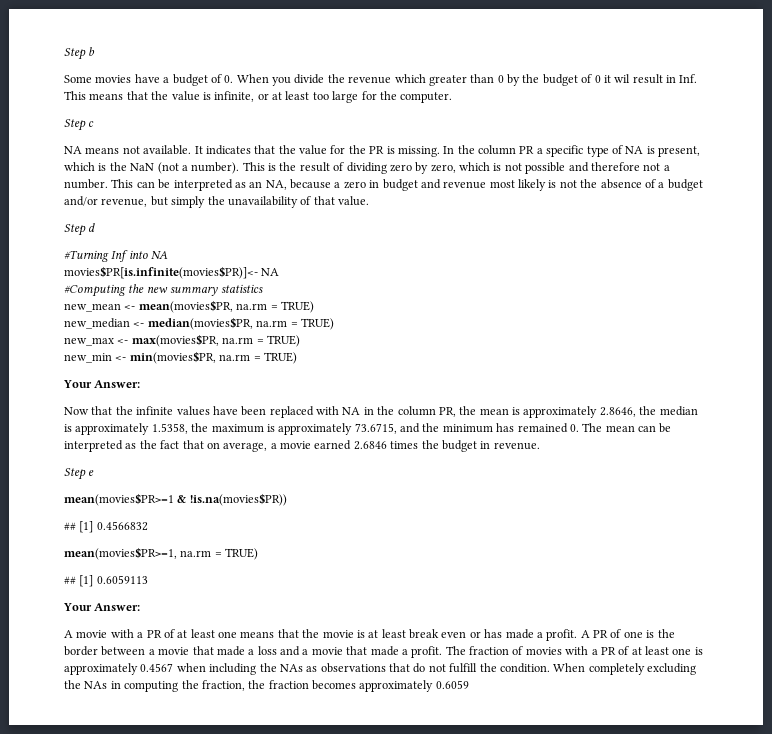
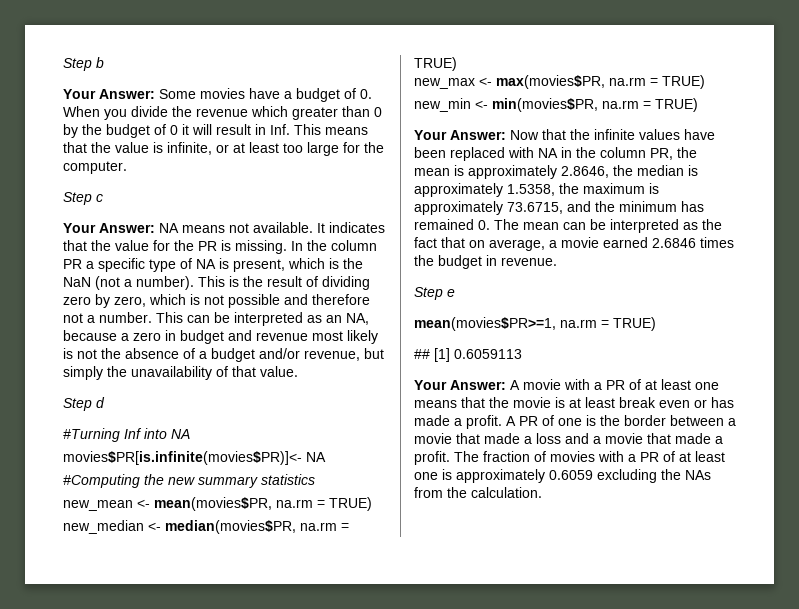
(96, 51) none -> [63,89,155,99] Your Answer:
[614,74,631,83] wil -> [192,124,212,135] will
(95, 124) none -> [63,223,155,233] Your Answer:
(141, 384) // -> (506, 135) none
[64,493,287,506] [64,521,148,533] // mean(movies$PR>=1 & !is.na(movies$PR)) // ## [1] 0.4566832 -> (455, 293) none
(141, 607) // -> (506, 385) none
[140,663,696,675] [64,680,469,692] 0.4567 when including the NAs as observations that do not fulfill the condition. When completely excluding the NAs in computing the fraction, the fraction becomes approximately 0.6059 -> [549,469,711,483] [414,487,542,498] 0.6059 excluding the NAs from the calculation.

